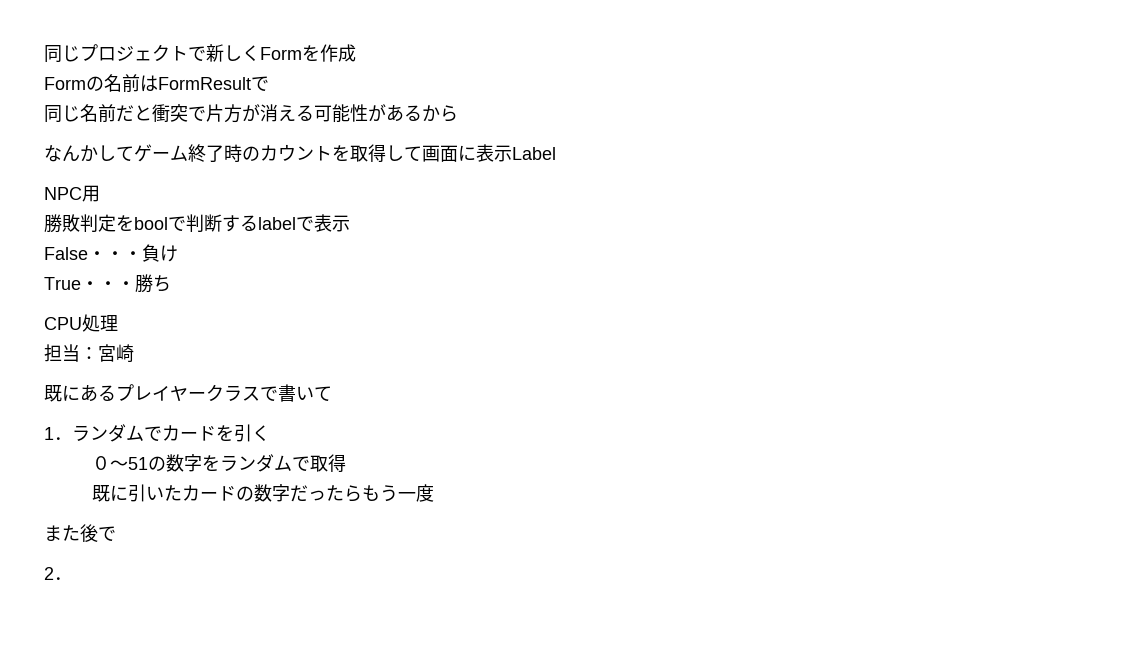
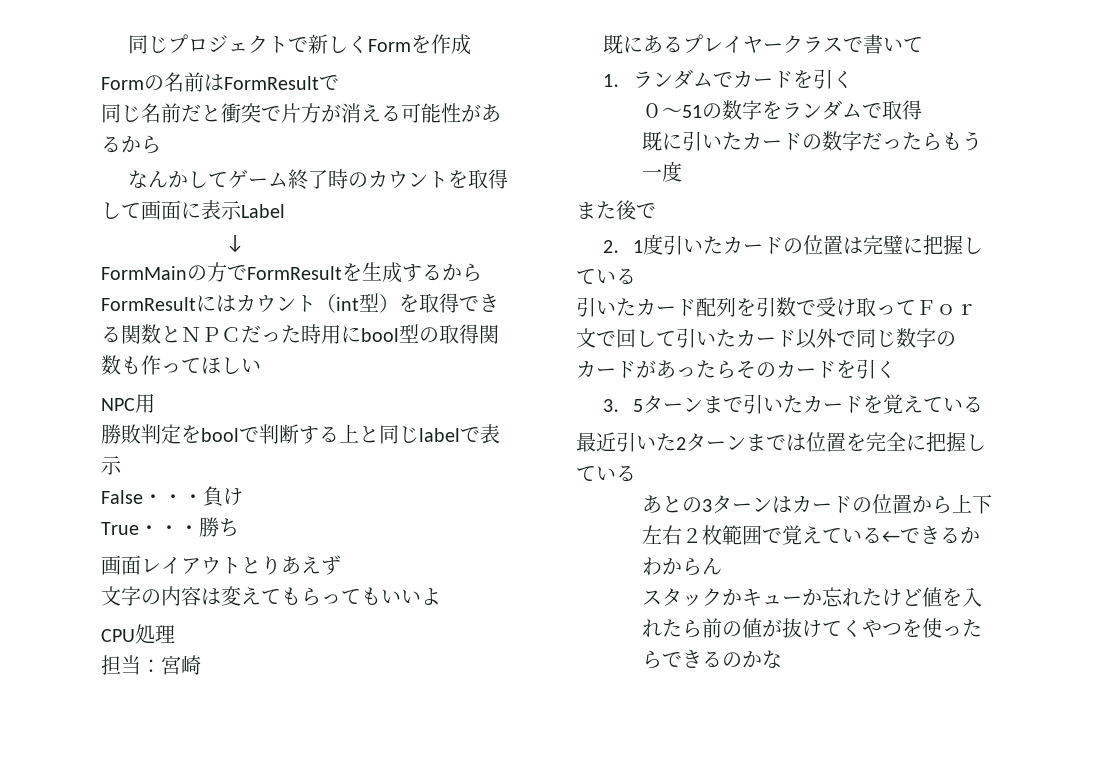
(556, 153) none -> [225,235,244,253] [101,262,482,283] [101,293,499,313] [101,324,499,344] [101,355,261,375] // ↓ // FormMainの方でFormResultを生成するからFormResultにはカウント（int型）を取得できる関数とＮＰＣだった時用にbool型の取得関数も作ってほしい
(258, 223) none -> [339,424,419,444] 上と同じ
(171, 283) none -> [101,555,341,575] [101,586,441,606] // 画面レイアウトとりあえず // 文字の内容は変えてもらってもいいよ
(72, 578) none -> [632,234,983,255] [576,268,636,285] [576,297,976,317] [576,328,956,349] [576,359,896,379] [602,394,983,414] [576,432,986,452] [576,465,636,482] [641,494,992,514] [641,525,980,545] [641,557,722,576] [641,587,982,607] [641,618,982,638] [641,650,782,669] 1度引いたカードの位置は完璧に把握している // 引いたカード配列を引数で受け取ってＦｏｒ文で回して引いたカード以外で同じ数字のカードがあったらそのカードを引く // 3．5ターンまで引いたカードを覚えている // 最近引いた2ターンまでは位置を完全に把握している // あとの3ターンはカードの位置から上下左右２枚範囲で覚えている←できるかわからん // スタックかキューか忘れたけど値を入れたら前の値が抜けてくやつを使ったらできるのかな

